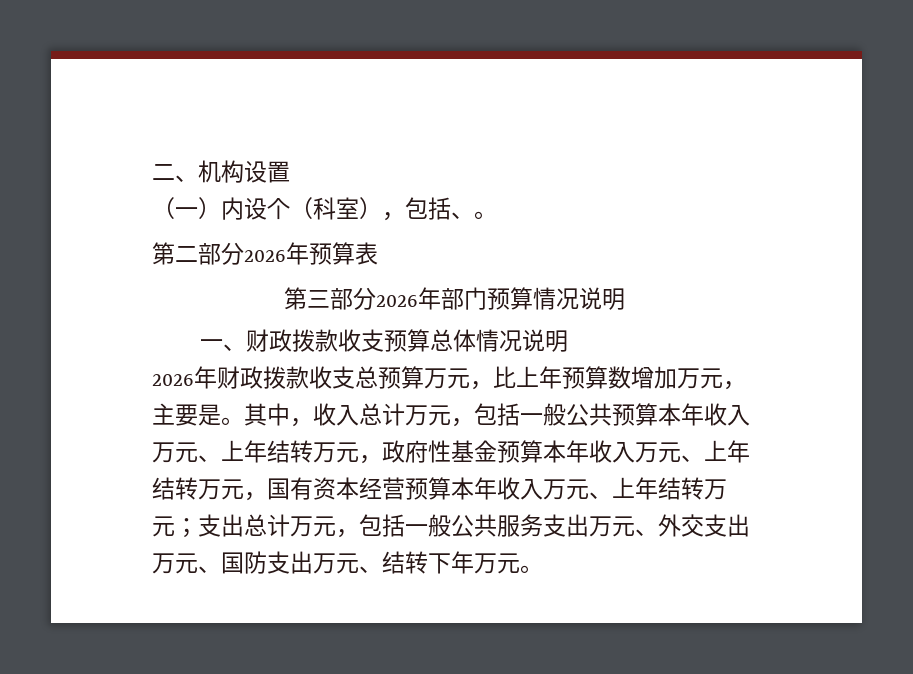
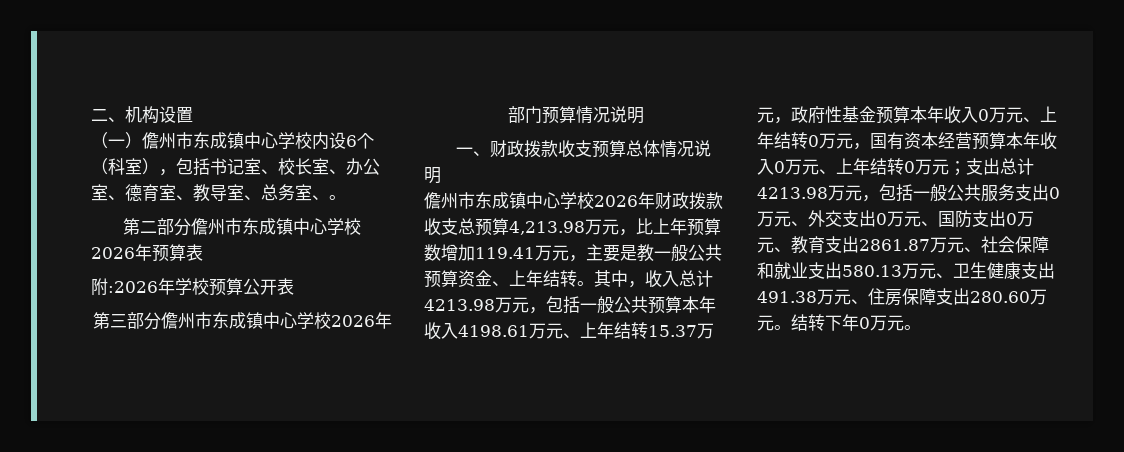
[221,197,497,221] [152,242,378,265] [284,287,376,310] 内设个（科室），包括、。 // 第二部分2026年预算表 // 第三部分 -> [142,132,374,150] [91,158,380,176] [91,184,346,202] [122,218,361,236] [91,244,203,262] [91,278,294,296] [93,312,331,330] 儋州市东成镇中心学校内设6个（科室），包括书记室、校长室、办公室、德育室、教导室、总务室、。 // 第二部分儋州市东成镇中心学校2026年预算表 // 附:2026年学校预算公开表 // 第三部分儋州市东成镇中心学校
(569, 341) none -> [424,192,594,209] 儋州市东成镇中心学校
(424, 377) none -> [509,221,585,235] 4,213.98
(677, 377) none -> [475,247,535,259] 119.41
(221, 415) none -> [637,244,722,262] [424,270,577,288] 教一般公共预算资金、上年结转
(405, 414) none -> [424,299,495,311] 4213.98
[152,440,313,463] 万元、上年结转 -> [458,322,697,339] 4198.61万元、上年结转15.37
[635,440,750,463] [152,477,198,500] 万元、上年结转 -> [978,106,1057,123] [757,132,819,149] 0万元、上年结转0
[543,477,704,500] 万元、上年结转 -> [774,158,915,175] 0万元、上年结转0
(290, 525) none -> [757,187,828,199] 4213.98
(589, 525) none -> [1049,187,1060,199] 0
(750, 525) none -> [876,213,887,225] 0
[313,553,382,574] 万元、 -> [1006,211,1034,227] [757,236,1049,254] [757,262,1055,280] [757,288,1047,306] [757,315,791,331] 0万元、教育支出2861.87万元、社会保障和就业支出580.13万元、卫生健康支出491.38万元、住房保障支出280.60万元。
(474, 562) none -> [859,317,870,329] 0

